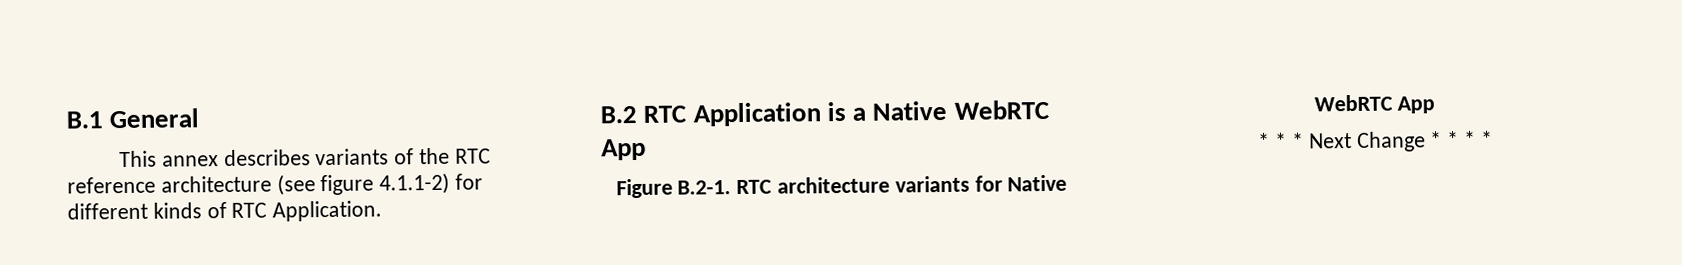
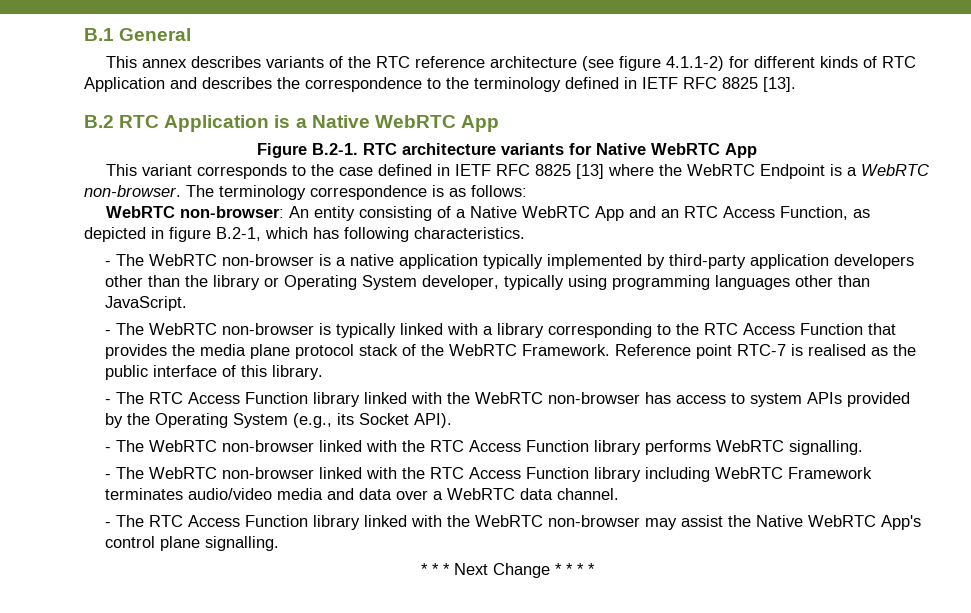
[272,200,383,222] Application. -> [84,77,796,92] Application and describes the correspondence to the terminology defined in IETF RFC 8825 [13].
(1436, 105) none -> [106,164,930,179] [84,185,527,200] [106,206,871,221] [84,227,525,242] [105,254,915,269] [105,275,871,290] [105,296,188,311] [105,323,897,338] [105,344,917,359] [105,365,324,380] [105,392,911,407] [105,413,453,428] [105,440,864,455] [105,467,873,482] [105,488,620,500] [105,515,922,530] [105,536,280,551] // This variant corresponds to the case defined in IETF RFC 8825 [13] where the WebRTC Endpoint is a WebRTC non-browser. The terminology correspondence is as follows: // WebRTC non-browser: An entity consisting of a Native WebRTC App and an RTC Access Function, as depicted in figure B.2-1, which has following characteristics. // - The WebRTC non-browser is a native application typically implemented by third-party application developers other than the library or Operating System developer, typically using programming languages other than JavaScript. // - The WebRTC non-browser is typically linked with a library corresponding to the RTC Access Function that provides the media plane protocol stack of the WebRTC Framework. Reference point RTC-7 is realised as the public interface of this library. // - The RTC Access Function library linked with the WebRTC non-browser has access to system APIs provided by the Operating System (e.g., its Socket API). // - The WebRTC non-browser linked with the RTC Access Function library performs WebRTC signalling. // - The WebRTC non-browser linked with the RTC Access Function library including WebRTC Framework terminates audio/video media and data over a WebRTC data channel. // - The RTC Access Function library linked with the WebRTC non-browser may assist the Native WebRTC App's control plane signalling.

